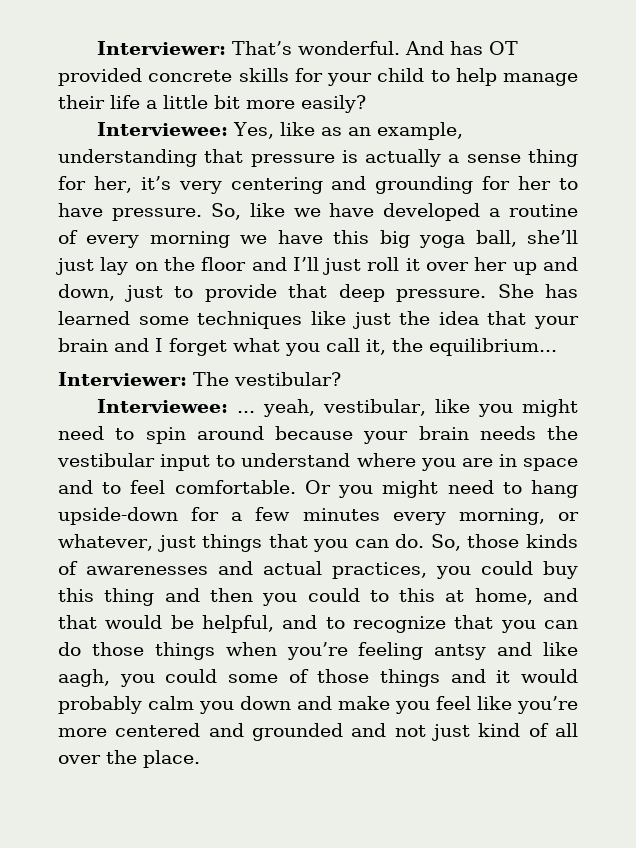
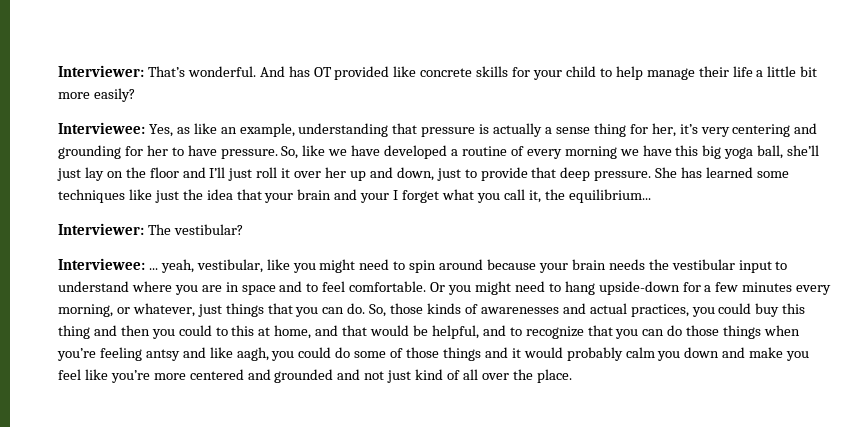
(142, 77) none -> [393,66,417,77] like
[280,122,343,136] like as -> [176,123,217,134] as like
(149, 345) none -> [360,193,390,203] your
(218, 676) none -> [335,347,351,358] do

